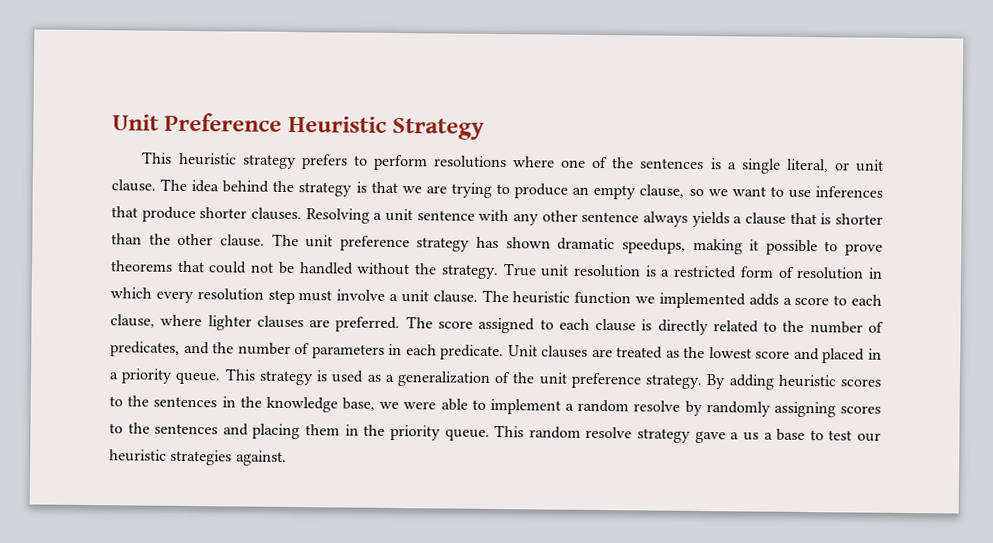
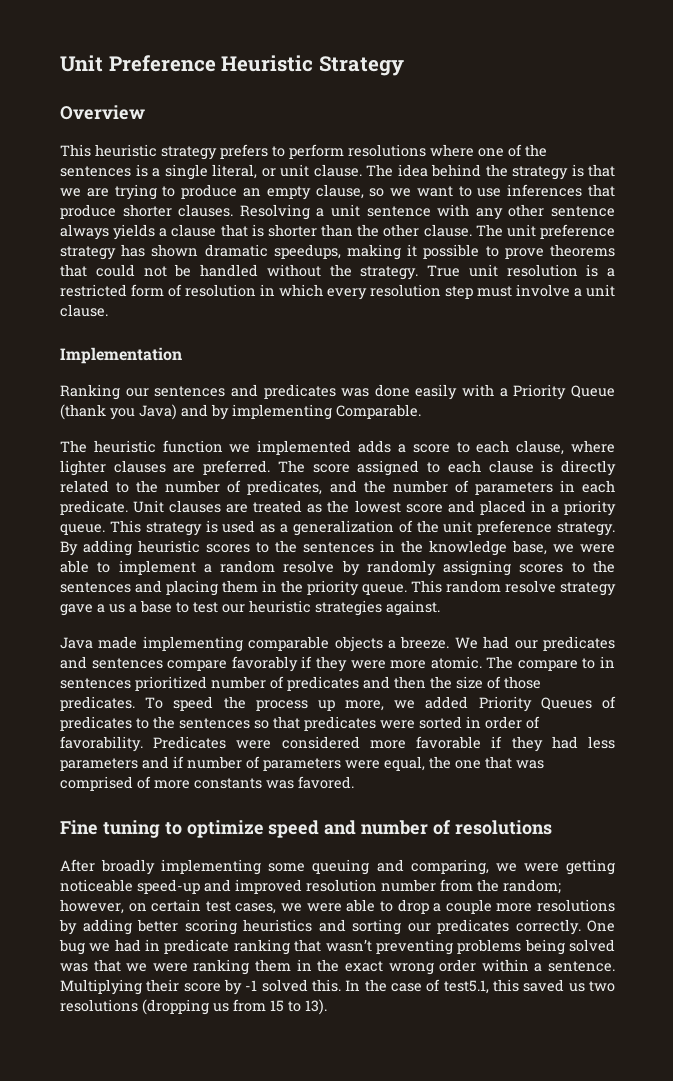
(486, 128) none -> [60,105,145,120] // Overview
(478, 296) none -> [60,347,182,364] [60,384,615,400] [60,404,421,420] // Implementation // Ranking our sentences and predicates was done easily with a Priority Queue (thank you Java) and by implementing Comparable. //
(287, 458) none -> [60,636,615,652] [60,656,615,672] [60,676,541,691] [60,696,616,712] [60,716,540,731] [60,736,615,752] [60,756,544,771] [60,776,354,791] [60,820,552,838] [60,859,615,875] [60,879,561,894] [60,899,616,914] [59,919,615,935] [59,939,615,955] [60,959,616,975] [60,979,615,995] [60,999,327,1015] // Java made implementing comparable objects a breeze. We had our predicates and sentences compare favorably if they were more atomic. The compare to in sentences prioritized number of predicates and then the size of those predicates. To speed the process up more, we added Priority Queues of predicates to the sentences so that predicates were sorted in order of favorability. Predicates were considered more favorable if they had less parameters and if number of parameters were equal, the one that was comprised of more constants was favored. // Fine tuning to optimize speed and number of resolutions // After broadly implementing some queuing and comparing, we were getting noticeable speed-up and improved resolution number from the random; however, on certain test cases, we were able to drop a couple more resolutions by adding better scoring heuristics and sorting our predicates correctly. One bug we had in predicate ranking that wasn’t preventing problems being solved was that we were ranking them in the exact wrong order within a sentence. Multiplying their score by -1 solved this. In the case of test5.1, this saved us two resolutions (dropping us from 15 to 13).

